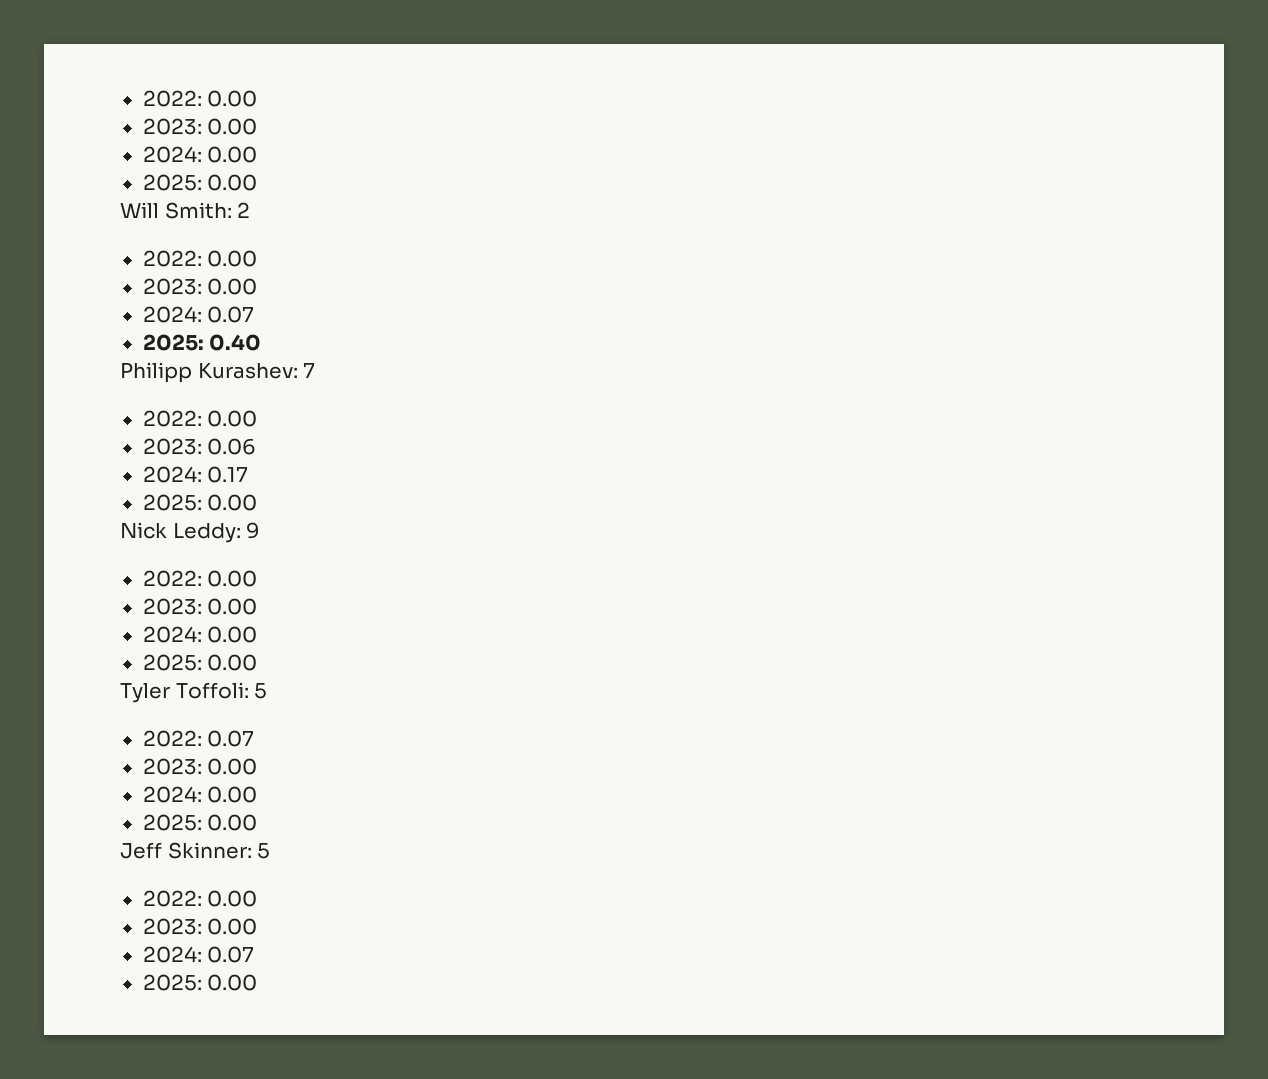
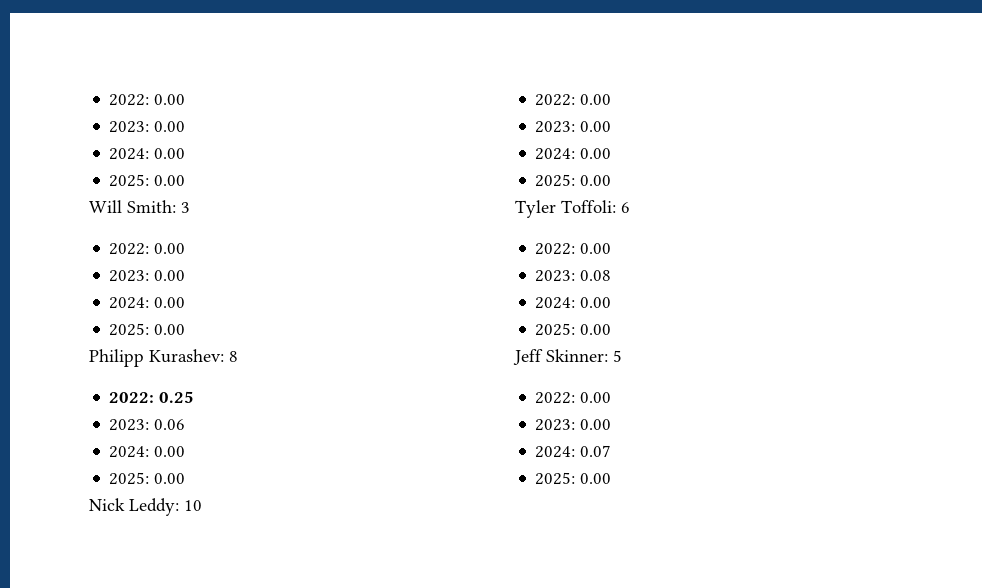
[237,202,251,218] [142,250,258,267] [142,278,258,295] [142,306,255,323] [142,334,262,351] 2 // 2022: 0.00 // 2023: 0.00 // 2024: 0.07 // 2025: 0.40 -> [181,202,190,213] [109,243,186,255] [109,270,186,282] [109,297,186,309] [109,323,186,336] 3 // 2022: 0.00 // 2023: 0.00 // 2024: 0.00 // 2025: 0.00
[303,363,316,378] [142,410,258,427] 7 // 2022: 0.00 -> [229,351,238,362] [109,391,195,403] 8 // 2022: 0.25
[207,466,249,483] 0.17 -> [154,446,186,457] 0.00
[246,522,261,539] 9 -> [184,500,202,511] 10
[254,683,268,699] [142,730,255,747] [142,758,258,775] 5 // 2022: 0.07 // 2023: 0.00 -> [621,202,630,213] [535,243,612,255] [535,270,612,282] 6 // 2022: 0.00 // 2023: 0.08

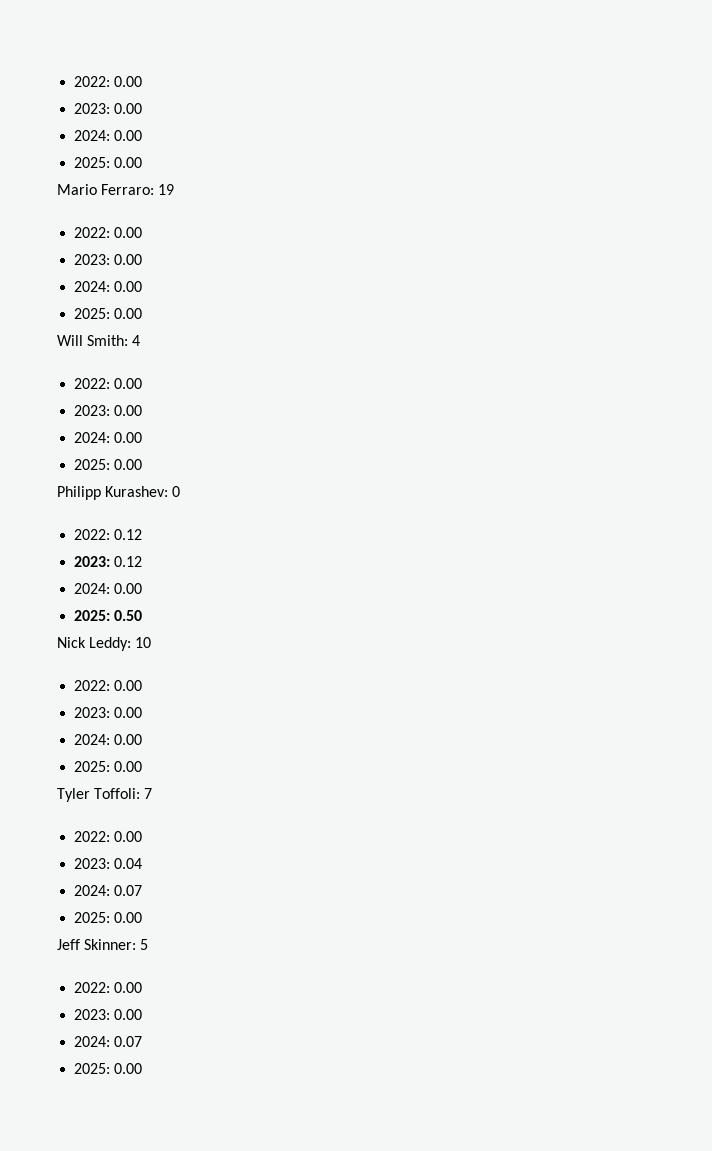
[109,94,186,106] [109,121,186,133] [109,148,186,160] [109,174,186,187] 2022: 0.00 // 2023: 0.00 // 2024: 0.00 // 2025: 0.00 -> [74,76,143,87] [74,103,143,114] [74,130,143,141] [74,157,143,168] [57,184,175,195] [74,227,143,238] [74,254,143,265] [74,281,143,292] [74,308,143,319] 2022: 0.00 // 2023: 0.00 // 2024: 0.00 // 2025: 0.00 // Mario Ferraro: 19 // 2022: 0.00 // 2023: 0.00 // 2024: 0.00 // 2025: 0.00
[181,202,190,213] 3 -> [132,335,141,346] 4
[229,351,238,362] [109,391,195,403] [109,419,186,431] [109,446,186,458] [109,472,186,485] 8 // 2022: 0.25 // 2023: 0.06 // 2024: 0.00 // 2025: 0.00 -> [172,486,181,497] [74,529,143,540] [74,556,143,567] [74,583,143,594] [74,610,143,621] 0 // 2022: 0.12 // 2023: 0.12 // 2024: 0.00 // 2025: 0.50
[621,202,630,213] [535,243,612,255] [535,270,612,282] [535,297,612,309] 6 // 2022: 0.00 // 2023: 0.08 // 2024: 0.00 -> [144,788,153,799] [74,831,143,842] [74,858,143,869] [74,885,143,896] 7 // 2022: 0.00 // 2023: 0.04 // 2024: 0.07

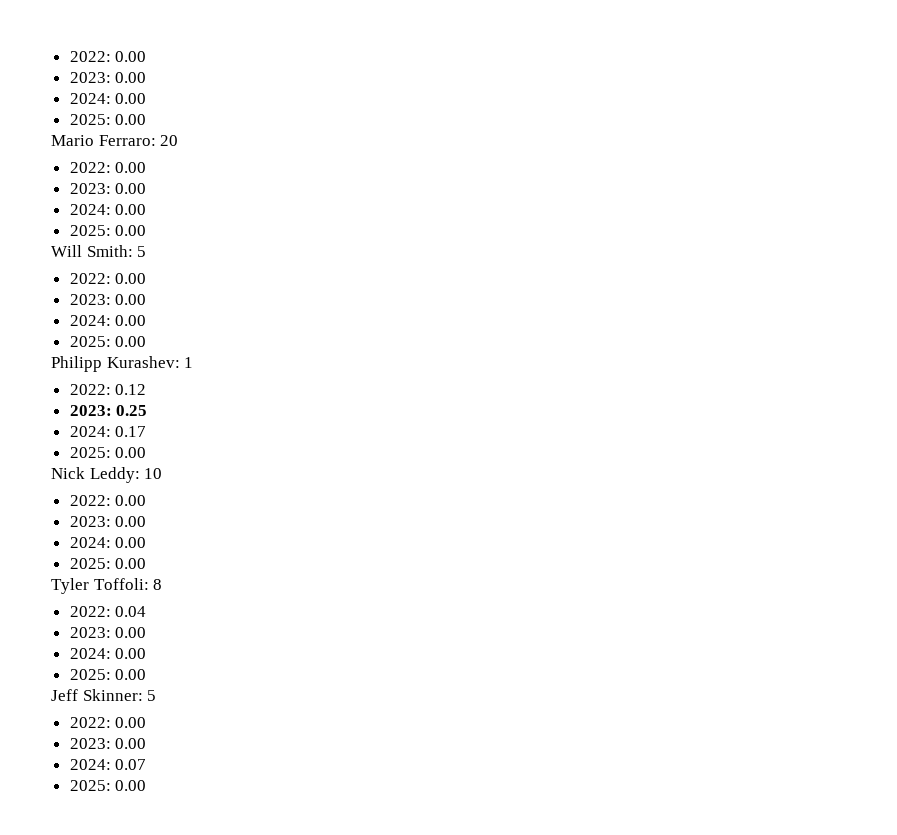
[158,184,175,195] 19 -> [160,135,179,146] 20
[132,335,141,346] 4 -> [137,246,147,257] 5
[172,486,181,497] 0 -> [184,357,194,368] 1
[114,556,143,567] [74,583,143,594] [74,610,143,621] 0.12 // 2024: 0.00 // 2025: 0.50 -> [116,405,148,416] [69,426,147,437] [69,447,147,458] 0.25 // 2024: 0.17 // 2025: 0.00
[144,788,153,799] [74,831,143,842] [74,858,143,869] [74,885,143,896] 7 // 2022: 0.00 // 2023: 0.04 // 2024: 0.07 -> [153,579,163,590] [69,606,147,617] [69,627,147,638] [69,648,147,659] 8 // 2022: 0.04 // 2023: 0.00 // 2024: 0.00

